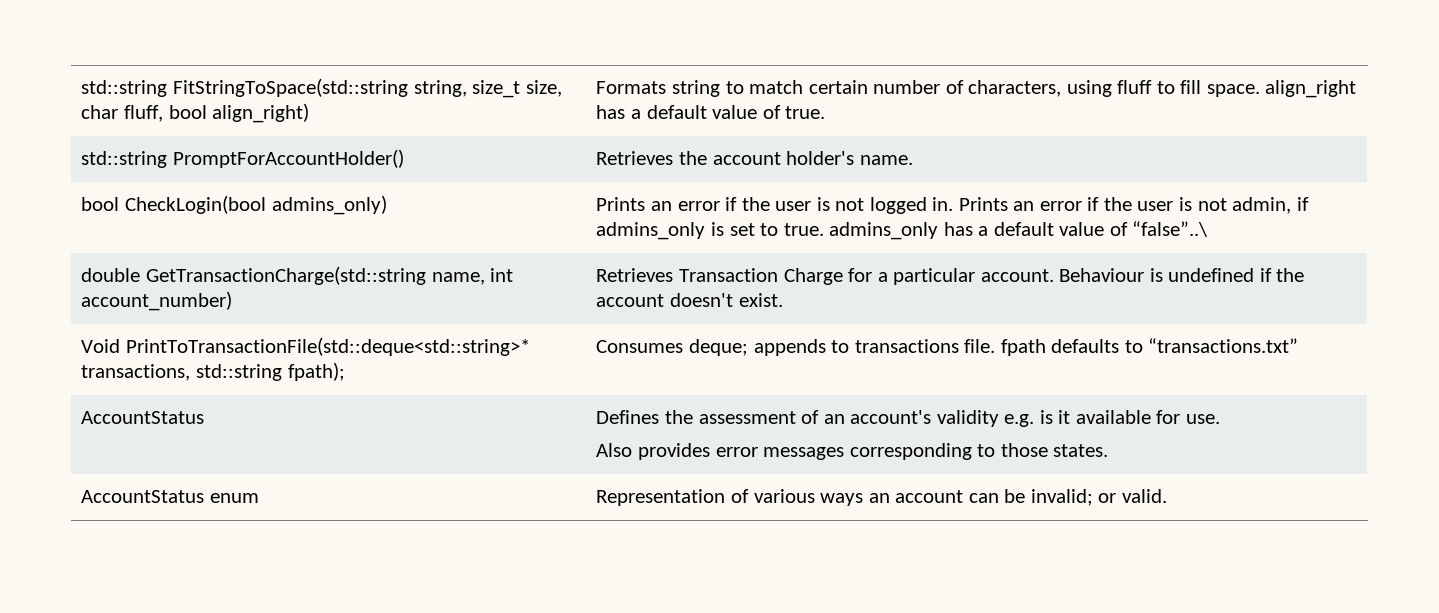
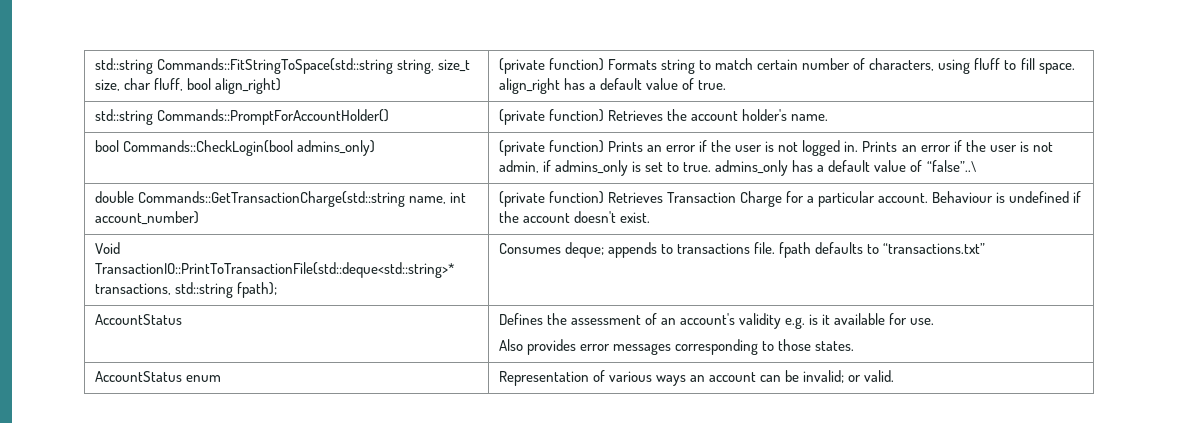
[81,78,408,97] std::string FitStringToSpace(std::string -> [94,58,393,74] std::string Commands::FitStringToSpace(std::string
(310, 113) none -> [498,58,604,74] (private function)
[172,149,404,168] PromptForAccountHolder() | -> [156,109,389,125] [498,109,604,125] Commands::PromptForAccountHolder() | (private function)
[124,195,266,214] CheckLogin(bool -> [122,140,293,156] Commands::CheckLogin(bool
(387, 205) none -> [498,140,604,156] (private function)
[145,266,426,285] GetTransactionCharge(std::string -> [137,191,405,207] Commands::GetTransactionCharge(std::string
(233, 301) none -> [498,191,604,207] (private function)
[125,337,530,356] PrintToTransactionFile(std::deque<std::string>* -> [94,262,455,278] TransactionIO::PrintToTransactionFile(std::deque<std::string>*

